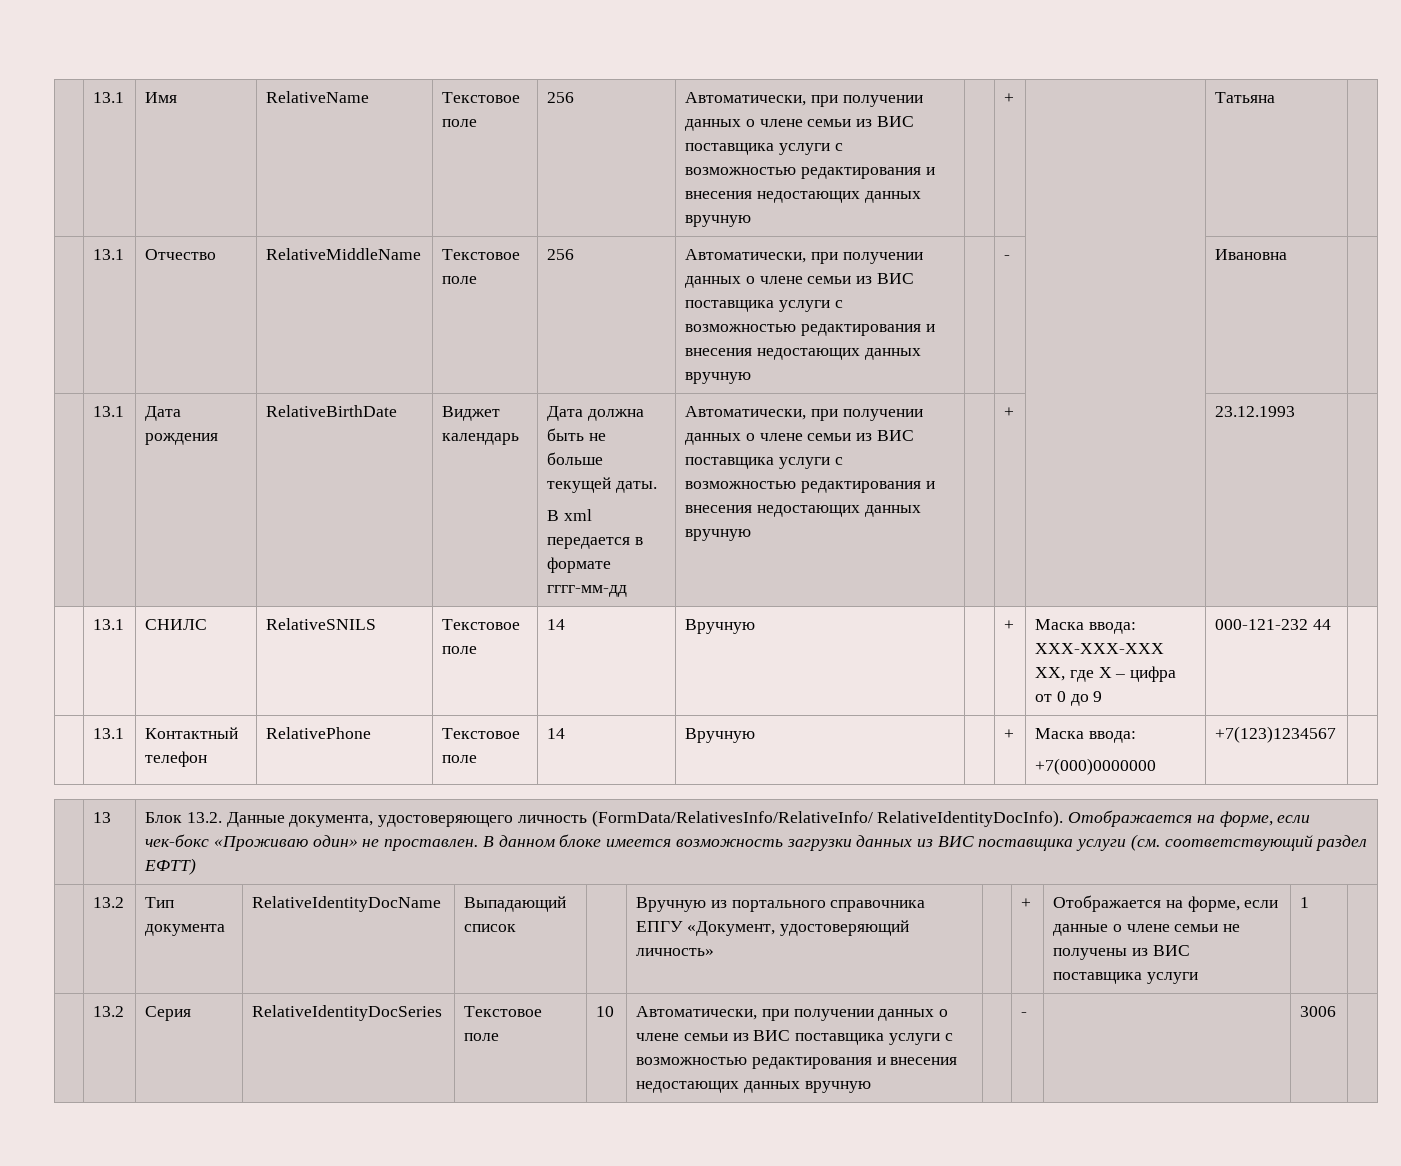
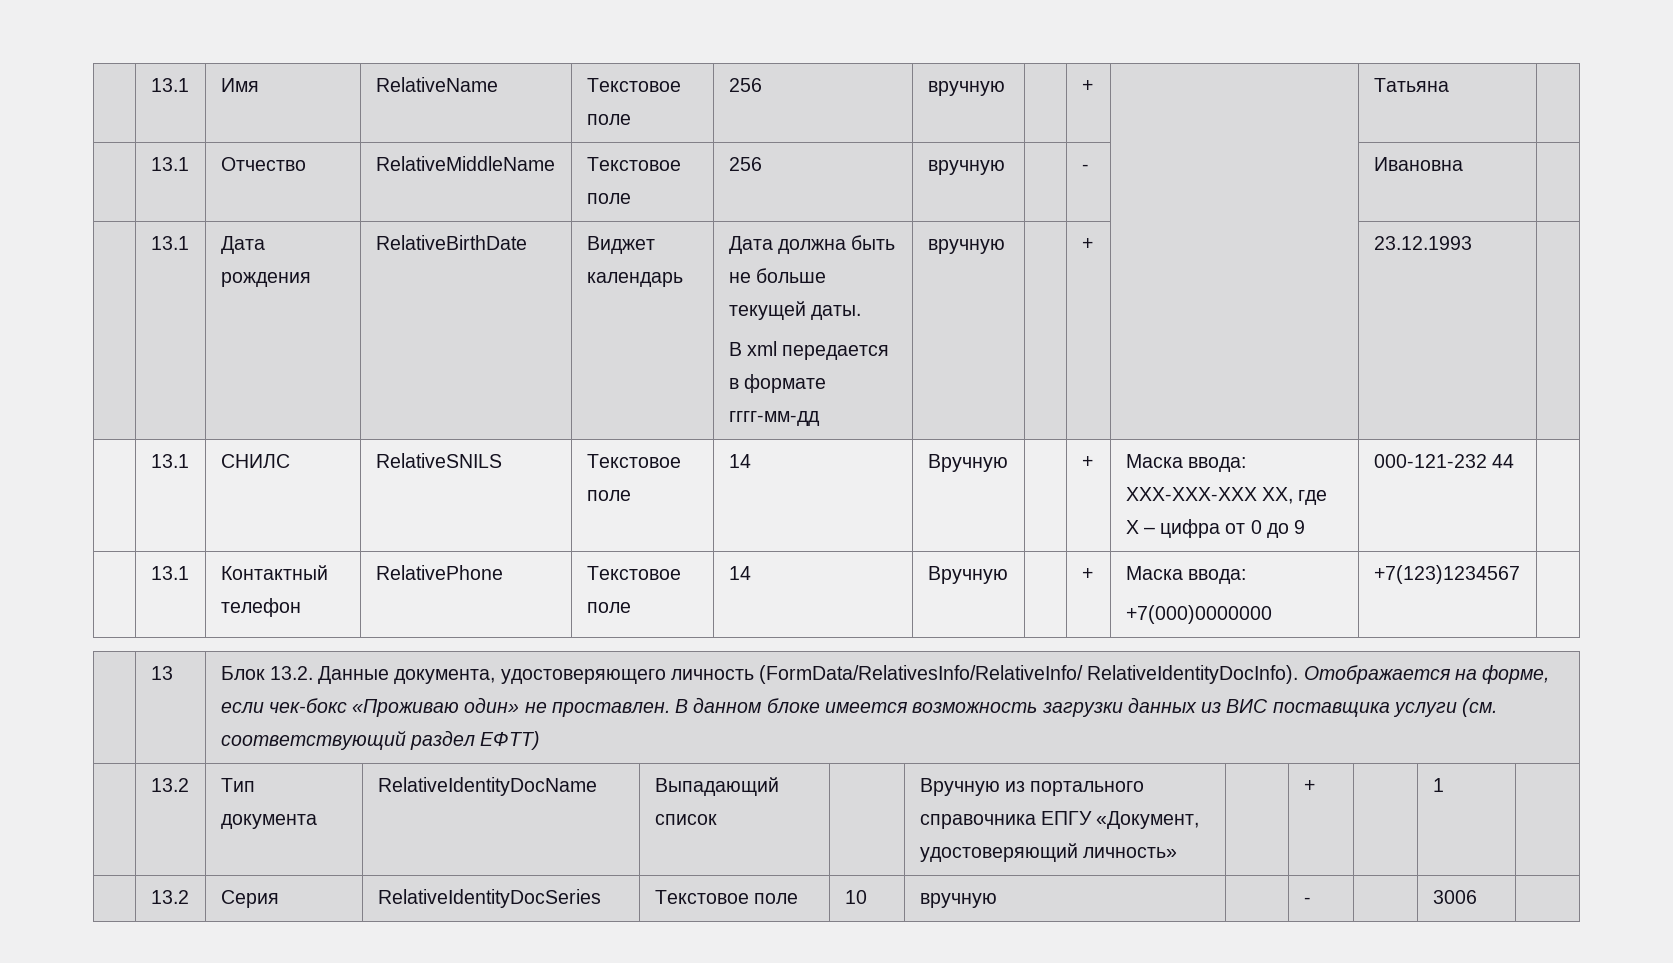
[685,92,923,107] [685,116,914,131] [685,143,843,155] [685,167,935,179] [685,191,921,203] Автоматически, при получении данных о члене семьи из ВИС поставщика услуги с возможностью редактирования и внесения недостающих данных -> (762, 85) none
[685,249,923,264] [685,273,914,288] [685,300,843,312] [685,324,935,336] [685,348,921,360] Автоматически, при получении данных о члене семьи из ВИС поставщика услуги с возможностью редактирования и внесения недостающих данных -> (762, 164) none
[685,406,923,421] [685,430,914,445] [685,457,843,469] [685,481,935,493] [685,505,921,517] Автоматически, при получении данных о члене семьи из ВИС поставщика услуги с возможностью редактирования и внесения недостающих данных -> (820, 418) none
[1053,895,1279,912] [1053,924,1241,936] [1053,945,1190,960] [1053,972,1199,984] Отображается на форме, если данные о члене семьи не получены из ВИС поставщика услуги -> (1315, 786) none
[636,1006,949,1021] [636,1030,953,1045] [636,1057,958,1069] [636,1081,801,1093] Автоматически, при получении данных о члене семьи из ВИС поставщика услуги с возможностью редактирования и внесения недостающих данных -> (867, 897) none

